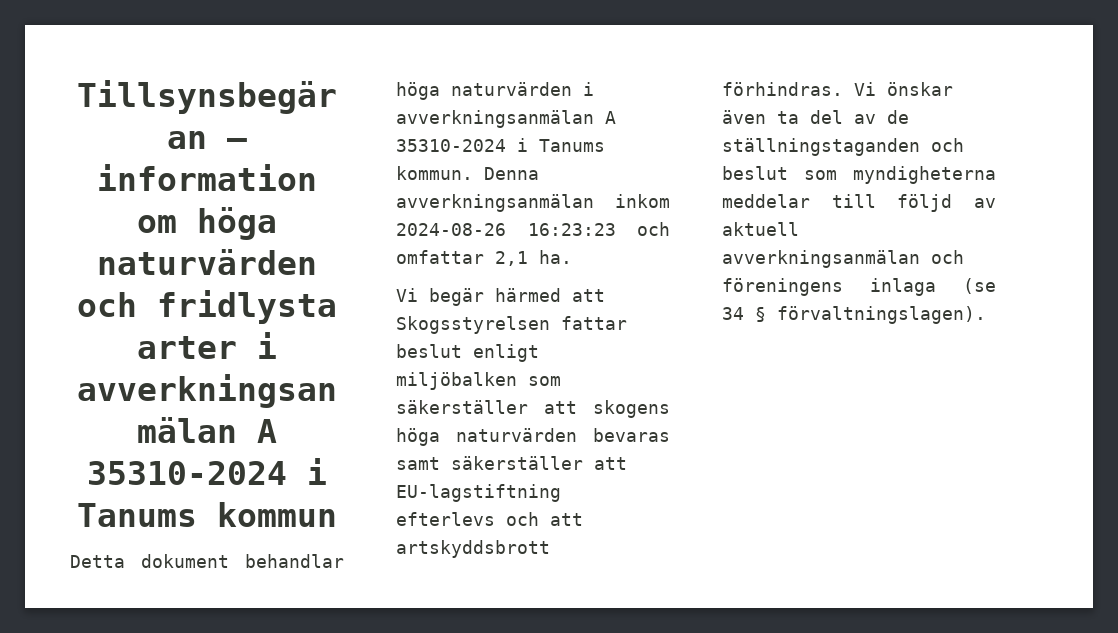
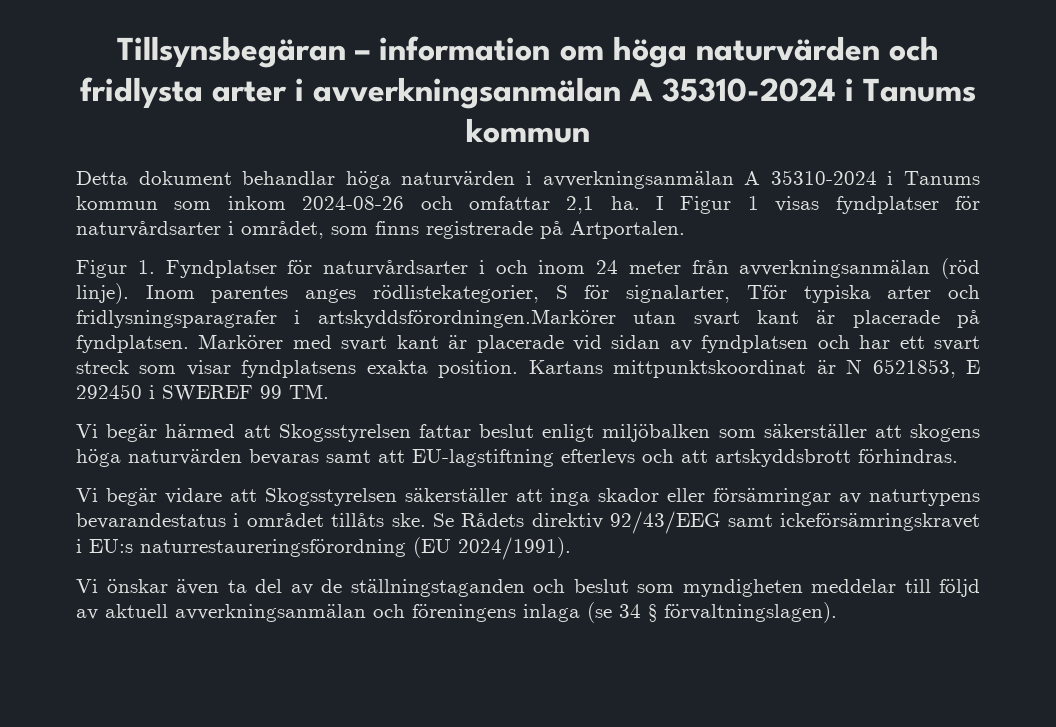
[396,166,539,180] [396,194,594,212] kommun. Denna avverkningsanmälan -> [76,196,212,210] kommun som
[527,223,616,236] 16:23:23 -> (405, 203) none
(572, 257) none -> [656,196,980,214] [76,221,685,239] [76,258,980,279] [76,283,981,304] [76,309,980,328] [76,334,981,353] [76,359,981,378] [76,384,329,401] I Figur 1 visas fyndplatser för naturvårdsarter i området, som finns registrerade på Artportalen. // Figur 1. Fyndplatser för naturvårdsarter i och inom 24 meter från avverkningsanmälan (röd linje). Inom parentes anges rödlistekategorier, S för signalarter, Tför typiska arter och fridlysningsparagrafer i artskyddsförordningen.Markörer utan svart kant är placerade på fyndplatsen. Markörer med svart kant är placerade vid sidan av fyndplatsen och har ett svart streck som visar fyndplatsens exakta position. Kartans mittpunktskoordinat är N 6521853, E 292450 i SWEREF 99 TM.
[451,456,583,470] säkerställer -> (371, 456) none
(843, 89) none -> [76,488,980,506] [76,511,980,534] [76,537,571,560] // Vi begär vidare att Skogsstyrelsen säkerställer att inga skador eller försämringar av naturtypens bevarandestatus i området tillåts ske. Se Rådets direktiv 92/43/EEG samt ickeförsämringskravet i EU:s naturrestaureringsförordning (EU 2024/1991). //
[853,166,996,184] myndigheterna -> [682,579,803,597] myndigheten

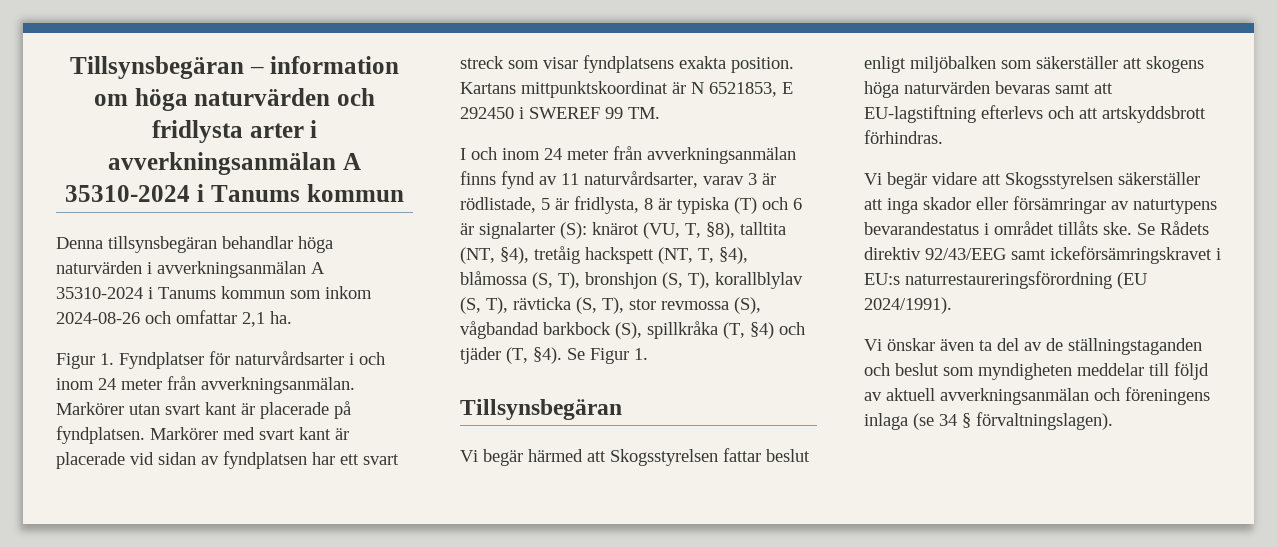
[76,171,232,185] Detta dokument -> [56,236,217,253] Denna tillsynsbegäran
[656,196,980,214] [76,221,685,239] I Figur 1 visas fyndplatser för naturvårdsarter i området, som finns registrerade på Artportalen. -> (292, 317) none
[739,258,980,279] [76,283,981,304] [76,309,616,328] avverkningsanmälan (röd linje). Inom parentes anges rödlistekategorier, S för signalarter, Tför typiska arter och fridlysningsparagrafer i artskyddsförordningen.Markörer -> [201,377,355,394] [56,402,124,415] avverkningsanmälan. Markörer
[817,335,850,349] och -> (307, 460) none
(329, 391) none -> [460,146,796,164] [460,171,776,189] [460,196,802,214] [460,222,786,239] [460,246,748,264] [460,271,803,289] [460,297,761,314] [460,321,805,339] [460,347,648,364] [460,399,622,420] // I och inom 24 meter från avverkningsanmälan finns fynd av 11 naturvårdsarter, varav 3 är rödlistade, 5 är fridlysta, 8 är typiska (T) och 6 är signalarter (S): knärot (VU, T, §8), talltita (NT, §4), tretåig hackspett (NT, T, §4), blåmossa (S, T), bronshjon (S, T), korallblylav (S, T), rävticka (S, T), stor revmossa (S), vågbandad barkbock (S), spillkråka (T, §4) och tjäder (T, §4). Se Figur 1. // Tillsynsbegäran

